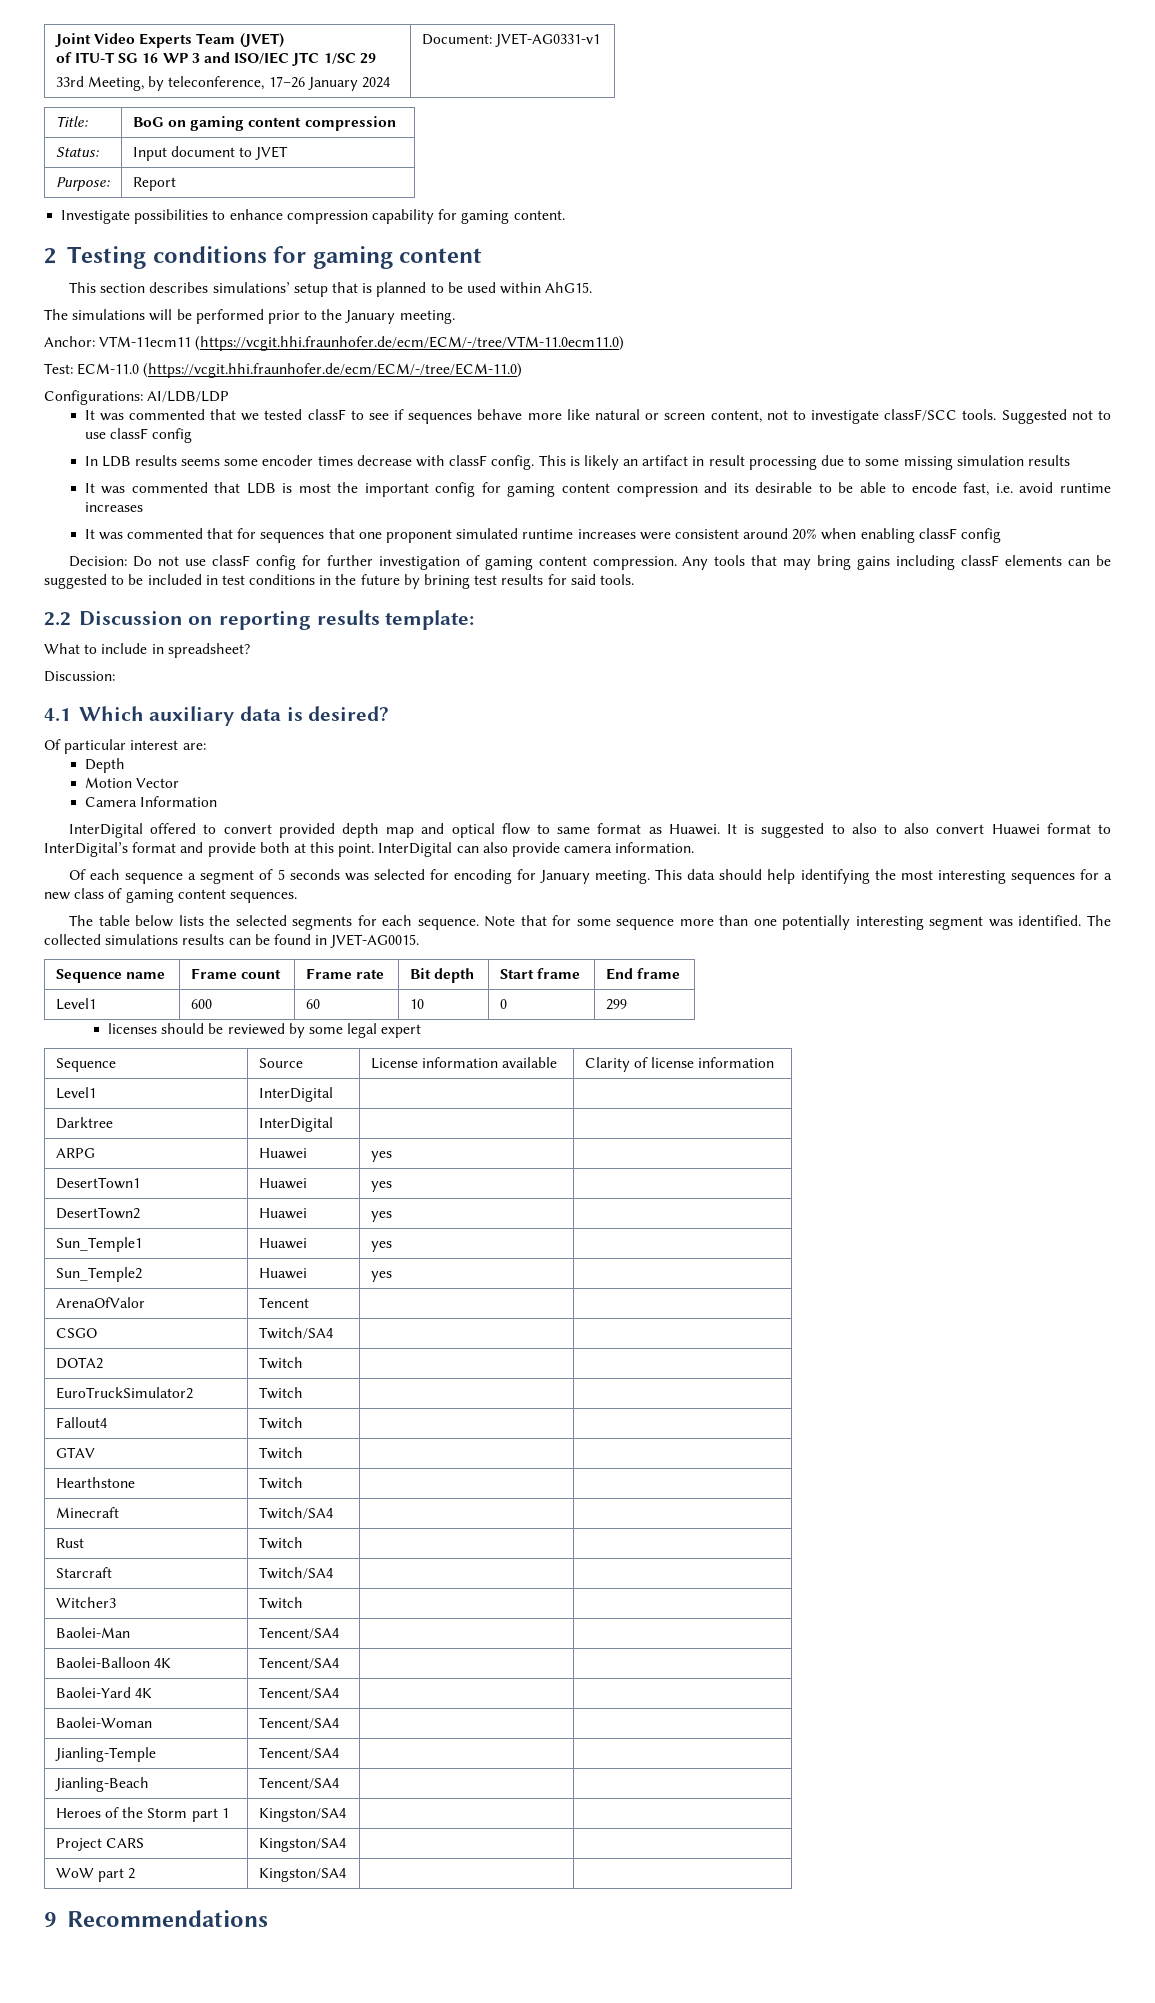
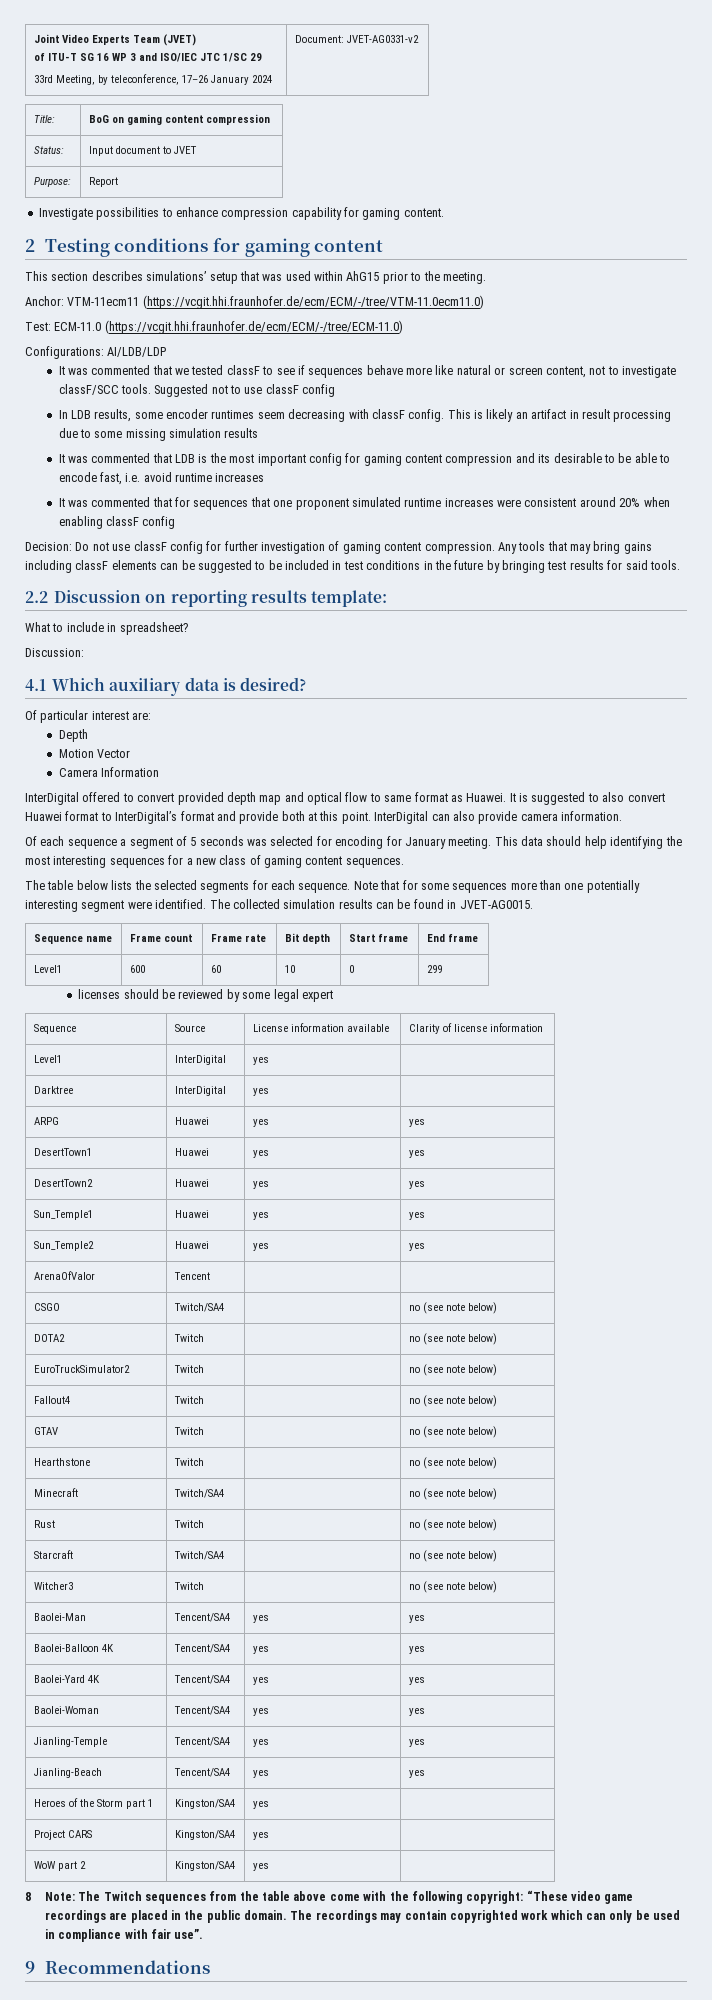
[495,33,601,47] JVET-AG0331-v1 -> [346,35,419,43] JVET-AG0331-v2
[362,282,593,297] [44,309,264,324] is planned to be used within AhG15. // The simulations will be performed -> [262,271,380,281] was used within AhG15
[345,310,396,324] January -> (440, 276) none
[134,455,412,466] results seems some encoder times decrease -> [94,409,346,422] results, some encoder runtimes seem decreasing
[298,482,359,493] most the -> [209,453,255,463] the most
[424,574,471,589] brining -> [502,560,545,573] bringing
[884,823,930,834] to also -> (625, 797) none
[616,919,675,930] sequence -> [452,883,508,893] sequences
[988,919,1013,927] was -> [127,901,152,909] were
[105,934,179,945] simulations -> [283,899,336,909] simulation
(333, 1094) none -> [252,1057,269,1065] yes
(333, 1124) none -> [252,1088,269,1096] yes
(392, 1156) none -> [408,1119,425,1127] yes
(392, 1186) none -> [408,1150,425,1158] yes
(392, 1216) none -> [408,1181,425,1189] yes
(392, 1246) none -> [408,1212,425,1220] yes
(392, 1276) none -> [408,1243,425,1251] yes
[55,1357,103,1369] [258,1357,303,1369] [55,1387,193,1399] [258,1387,303,1399] [55,1417,107,1428] [258,1417,303,1429] [55,1447,95,1458] [258,1447,303,1459] [55,1477,135,1488] [258,1477,303,1489] [55,1507,119,1518] [258,1507,333,1519] [55,1538,84,1548] [258,1537,303,1549] [55,1567,112,1578] [258,1567,333,1579] [55,1597,116,1608] [258,1597,303,1609] // DOTA2 | Twitch | | // EuroTruckSimulator2 | Twitch | | // Fallout4 | Twitch | | // GTAV | Twitch | | // Hearthstone | Twitch | | // Minecraft | Twitch/SA4 | | // Rust | Twitch | | // Starcraft | Twitch/SA4 | | // Witcher3 | Twitch | | -> [408,1302,497,1314] [33,1334,65,1342] [173,1334,204,1342] [408,1333,497,1345] [33,1365,130,1373] [173,1365,204,1373] [408,1364,497,1376] [33,1396,70,1404] [173,1396,204,1404] [408,1395,497,1407] [33,1427,58,1435] [173,1427,204,1435] [408,1426,497,1438] [33,1458,90,1466] [173,1458,204,1466] [408,1457,497,1469] [33,1488,78,1497] [173,1489,224,1498] [408,1488,497,1500] [33,1520,55,1528] [173,1520,204,1528] [408,1519,497,1531] [33,1550,73,1559] [173,1551,224,1560] [408,1550,497,1562] [33,1582,73,1590] [173,1582,204,1590] [408,1581,497,1593] no (see note below) // DOTA2 | Twitch | | no (see note below) // EuroTruckSimulator2 | Twitch | | no (see note below) // Fallout4 | Twitch | | no (see note below) // GTAV | Twitch | | no (see note below) // Hearthstone | Twitch | | no (see note below) // Minecraft | Twitch/SA4 | | no (see note below) // Rust | Twitch | | no (see note below) // Starcraft | Twitch/SA4 | | no (see note below) // Witcher3 | Twitch | | no (see note below)
(339, 1633) | -> [252,1615,269,1623] [408,1615,425,1623] yes | yes
(339, 1663) | -> [252,1646,269,1654] [408,1646,425,1654] yes | yes
(339, 1693) | -> [252,1677,269,1685] [408,1677,425,1685] yes | yes
(339, 1723) | -> [252,1708,269,1716] [408,1708,425,1716] yes | yes
(339, 1753) | -> [252,1739,269,1747] [408,1739,425,1747] yes | yes
(339, 1783) | -> [252,1770,269,1778] [408,1770,425,1778] yes | yes
(346, 1815) none -> [252,1801,269,1809] yes
(346, 1845) none -> [252,1832,269,1840] yes
(346, 1875) | -> [252,1863,269,1871] [25,1890,634,1904] [44,1910,681,1923] [44,1929,204,1942] yes | // 8 Note: The Twitch sequences from the table above come with the following copyright: “These video game recordings are placed in the public domain. The recordings may contain copyrighted work which can only be used in compliance with fair use”.

